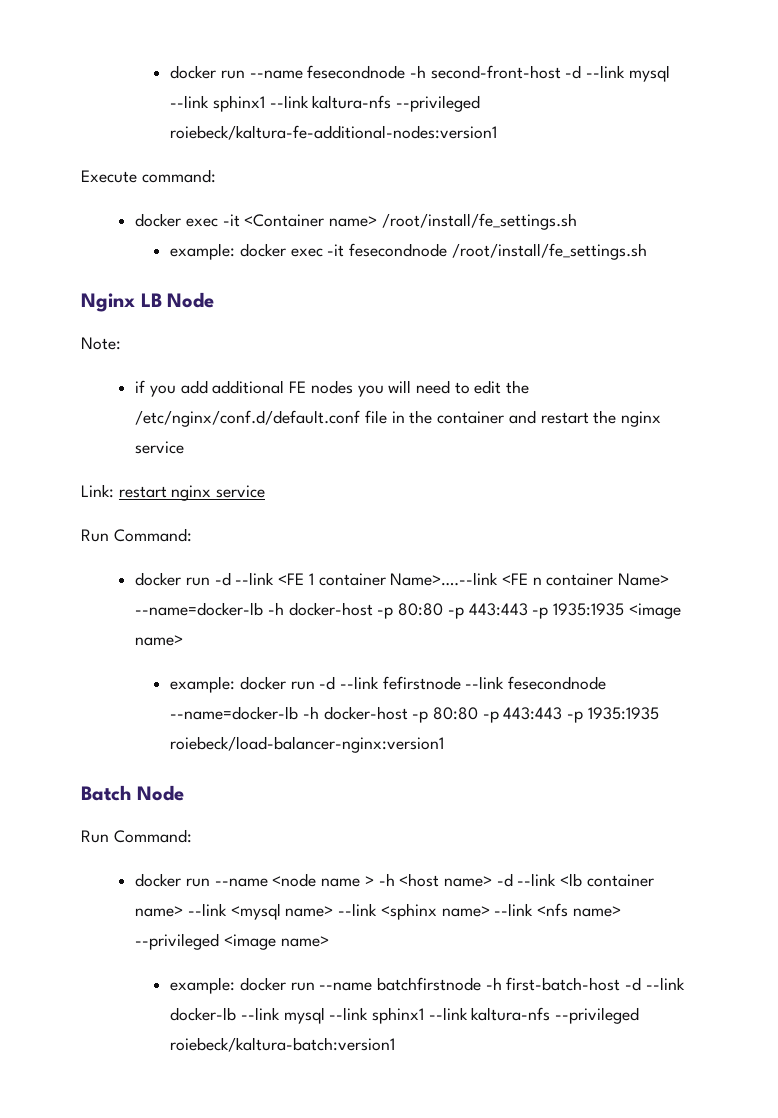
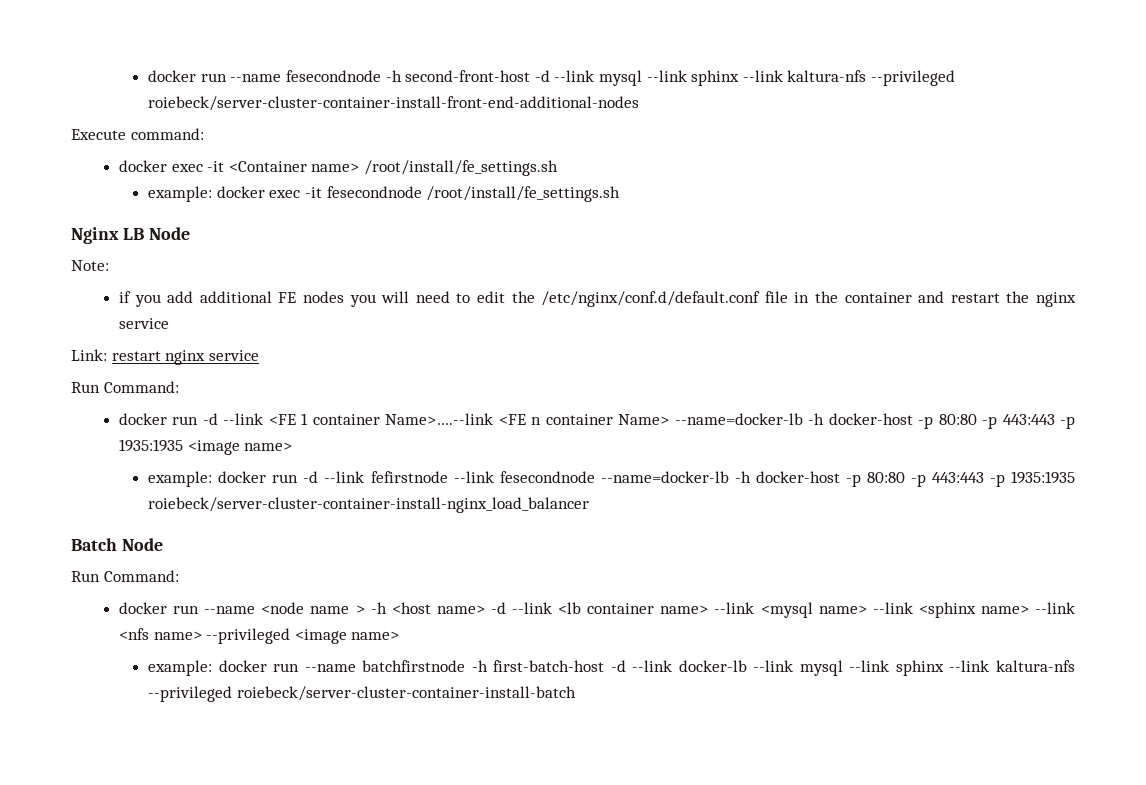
[212,95,480,112] [170,125,498,140] sphinx1 --link kaltura-nfs --privileged roiebeck/kaltura-fe-additional-nodes:version1 -> [691,70,955,86] [148,96,640,111] sphinx --link kaltura-nfs --privileged roiebeck/server-cluster-container-install-front-end-additional-nodes
[170,736,445,753] roiebeck/load-balancer-nginx:version1 -> [148,497,590,513] roiebeck/server-cluster-container-install-nginx_load_balancer
[371,1007,640,1024] [170,1037,396,1052] sphinx1 --link kaltura-nfs --privileged roiebeck/kaltura-batch:version1 -> [895,660,1076,676] [148,686,576,702] sphinx --link kaltura-nfs --privileged roiebeck/server-cluster-container-install-batch

